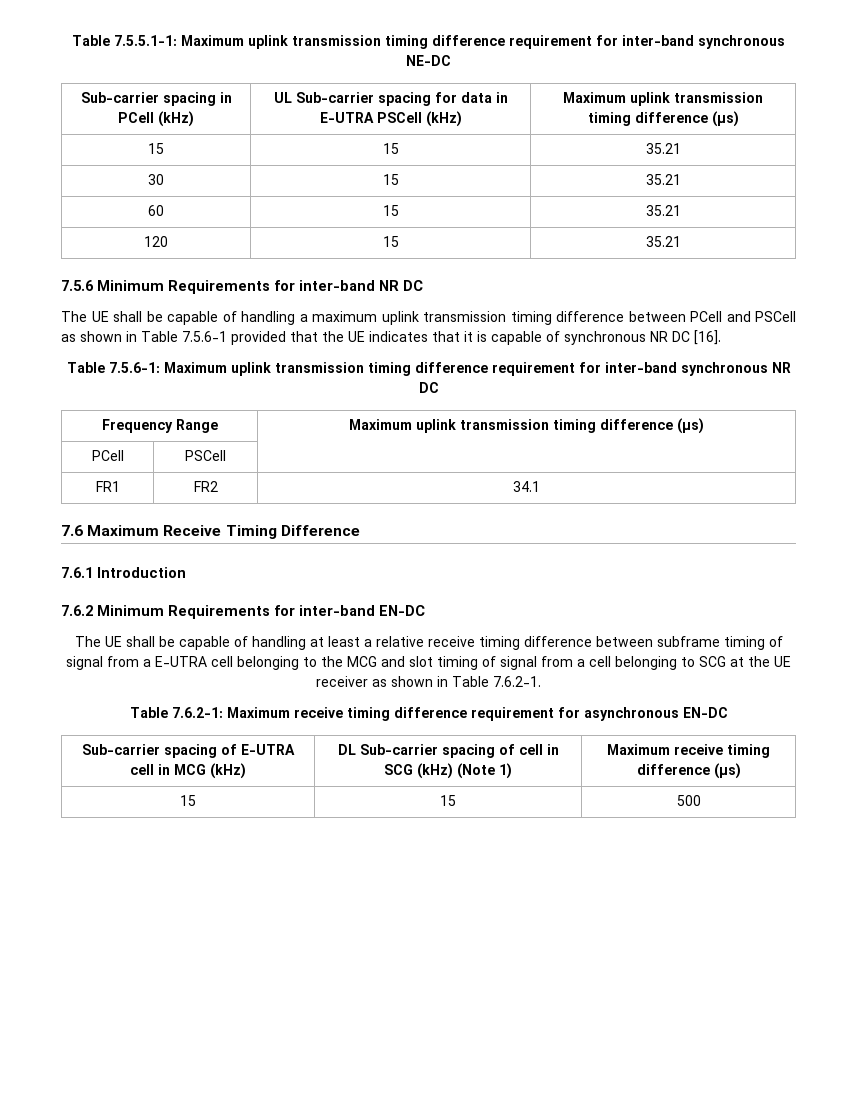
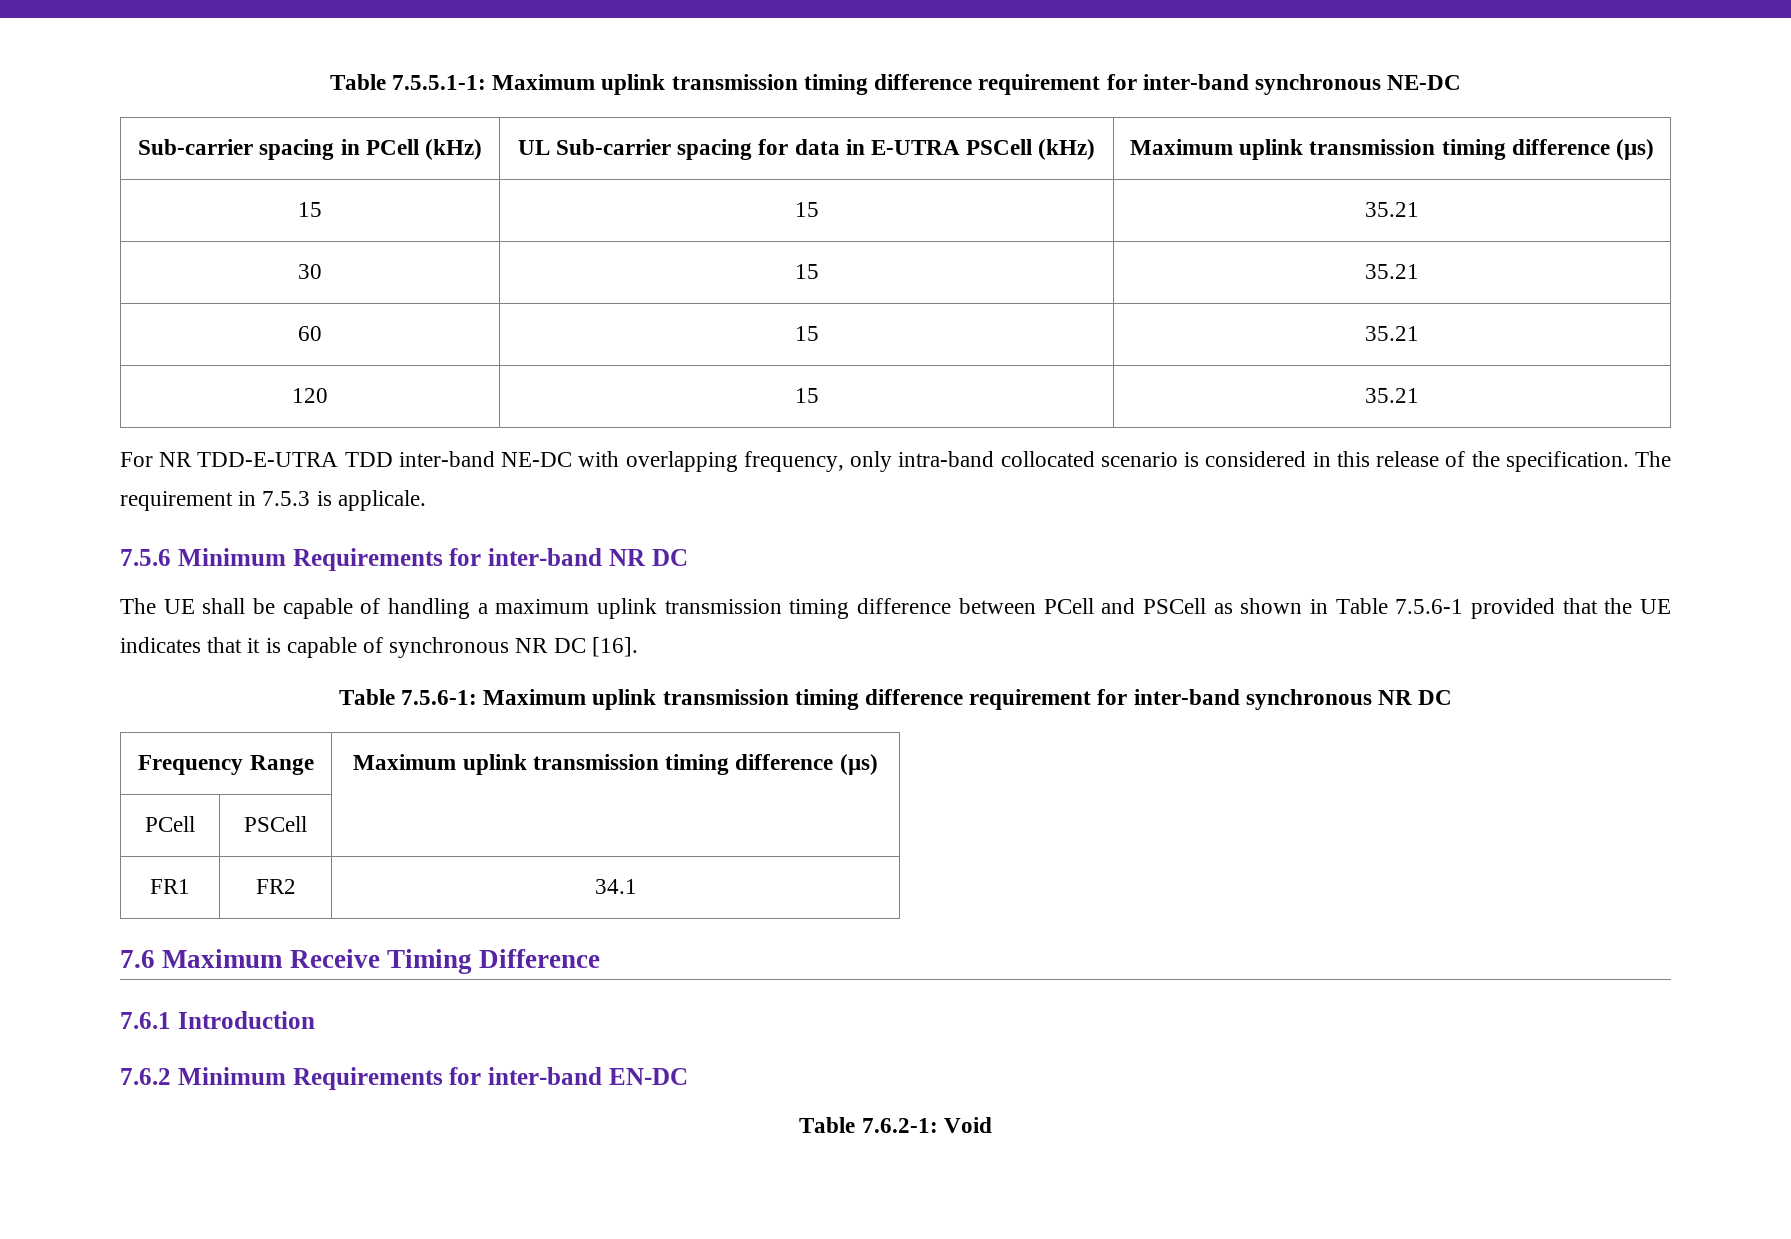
(681, 241) none -> [120,451,1671,472] [120,490,426,511] // For NR TDD-E-UTRA TDD inter-band NE-DC with overlapping frequency, only intra-band collocated scenario is considered in this release of the specification. The requirement in 7.5.3 is applicale.
[74,636,783,650] [66,656,791,670] [316,676,541,687] [129,707,728,721] [82,744,295,758] [130,763,246,779] [337,744,559,758] [384,763,512,779] [607,744,770,758] [636,763,741,779] [180,795,196,806] [440,795,456,806] [676,795,701,806] The UE shall be capable of handling at least a relative receive timing difference between subframe timing of signal from a E-UTRA cell belonging to the MCG and slot timing of signal from a cell belonging to SCG at the UE receiver as shown in Table 7.6.2-1. // Table 7.6.2-1: Maximum receive timing difference requirement for asynchronous EN-DC // Sub-carrier spacing of E-UTRA cell in MCG (kHz) | DL Sub-carrier spacing of cell in SCG (kHz) (Note 1) | Maximum receive timing difference (µs) // 15 | 15 | 500 -> [799,1117,992,1133] Table 7.6.2-1: Void

